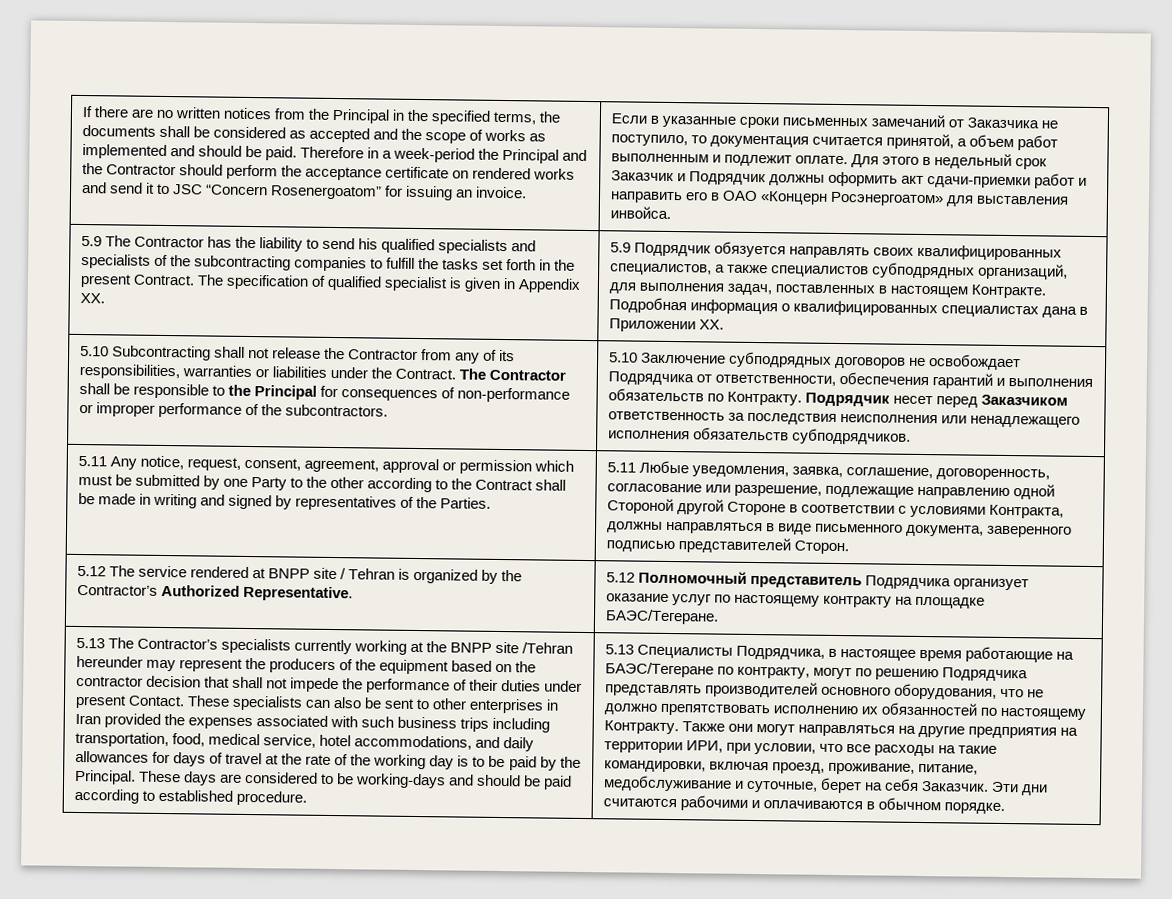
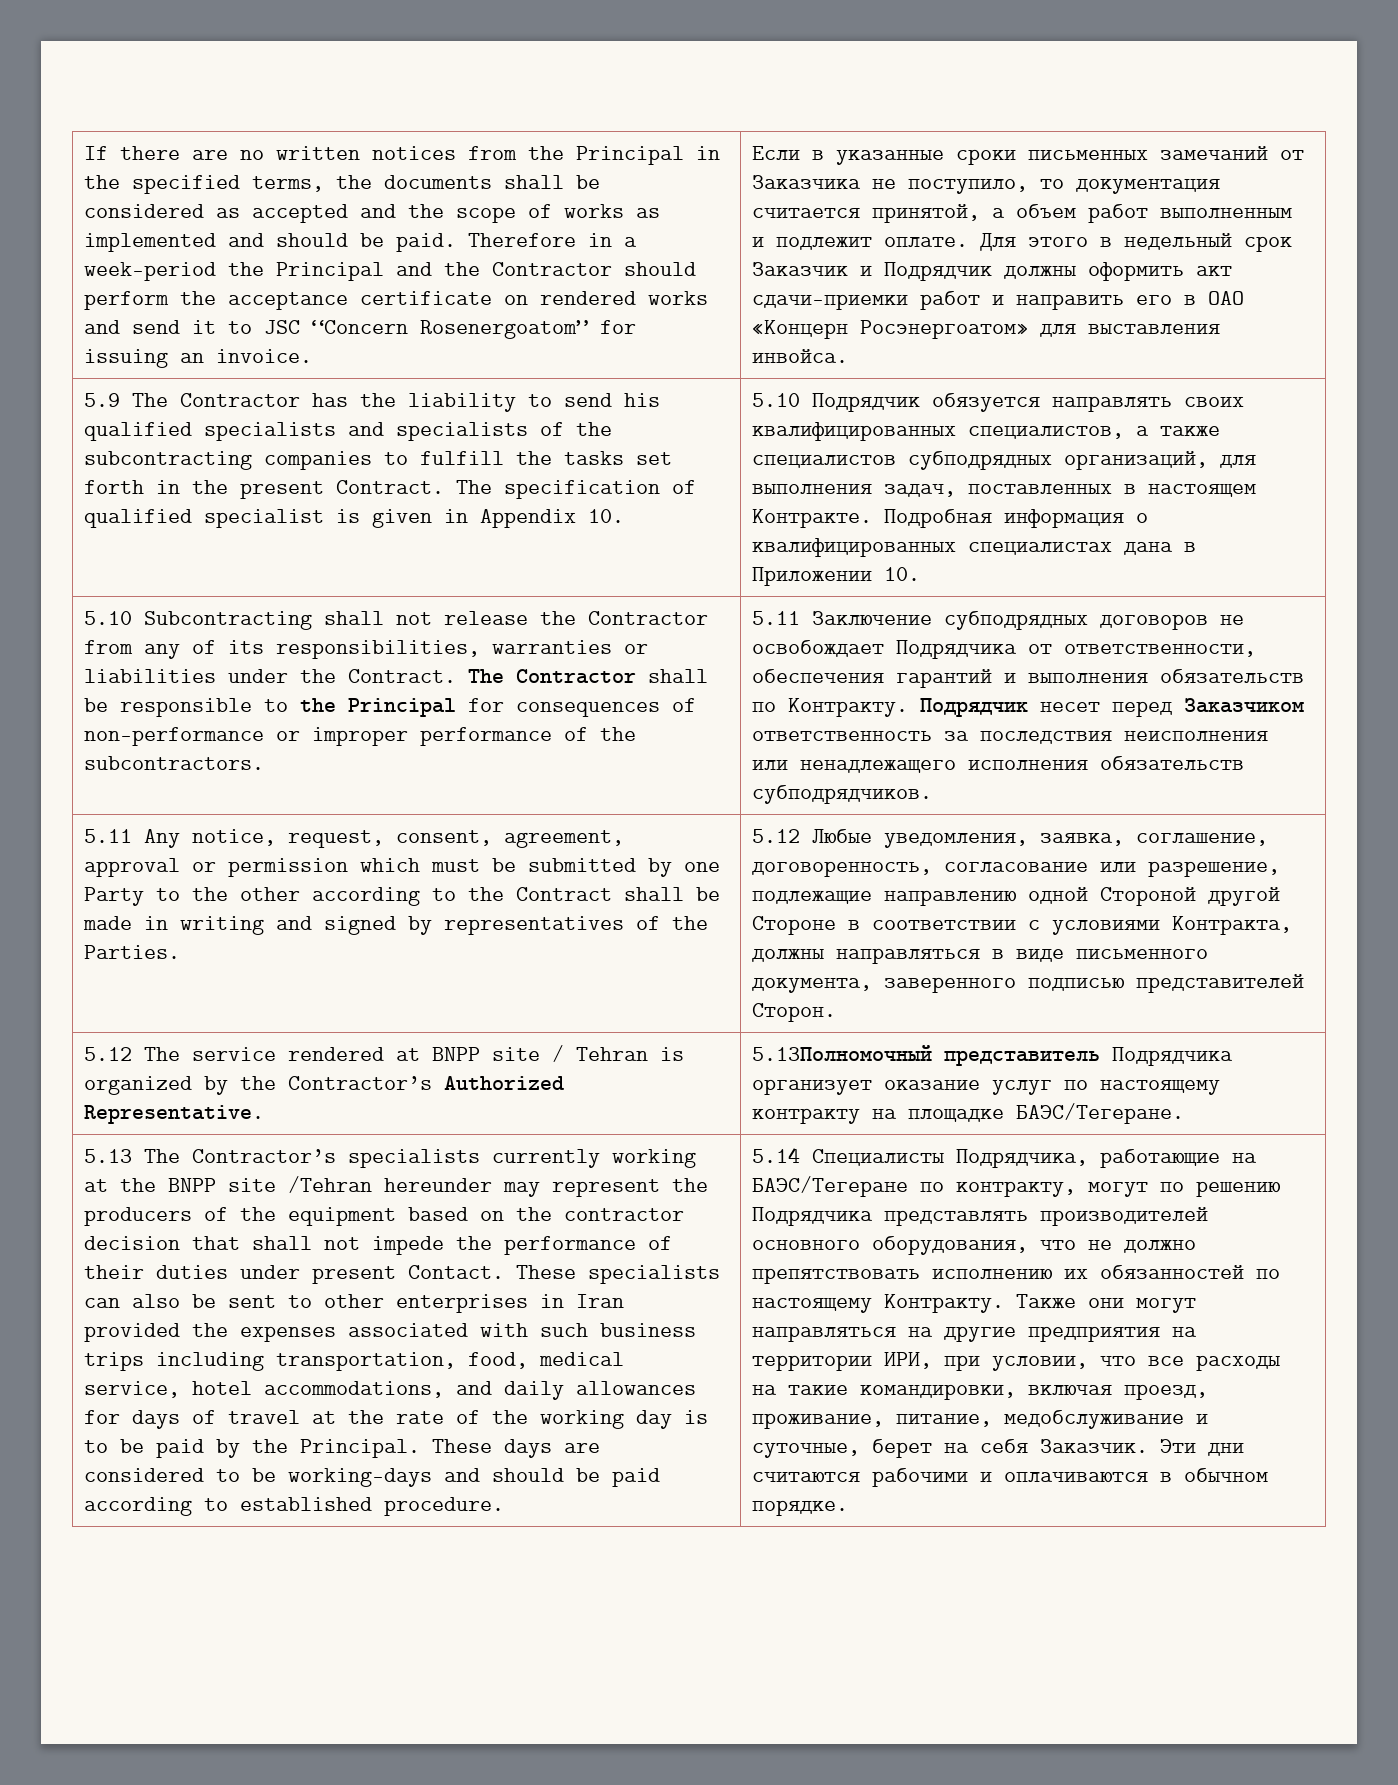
[79,292,105,304] [609,242,631,253] XX. | 5.9 -> [587,509,624,523] [751,393,800,407] 10. | 5.10
[698,319,724,330] ХХ. -> [883,567,920,581] 10.
[608,352,638,363] 5.10 -> [751,611,800,625] 5.11
[606,462,636,473] 5.11 -> [751,829,800,843] 5.12
[605,570,747,584] 5.12 Полномочный -> [751,1045,932,1061] 5.13Полномочный
[604,644,634,655] 5.13 -> [751,1147,800,1163] 5.14
[827,648,963,662] в настоящее время -> (1088, 1158) none

